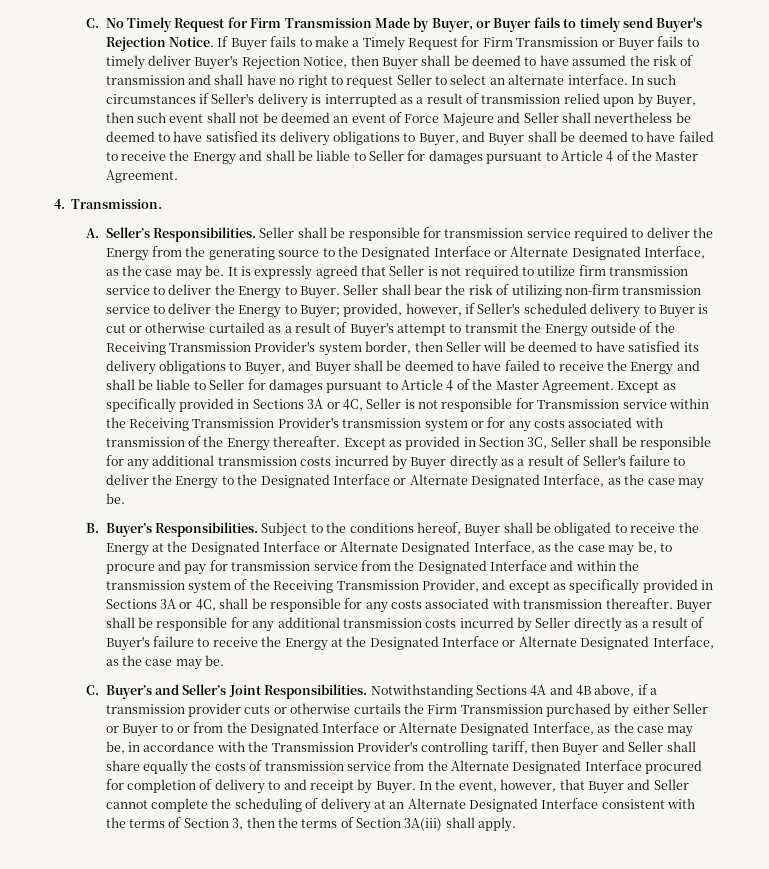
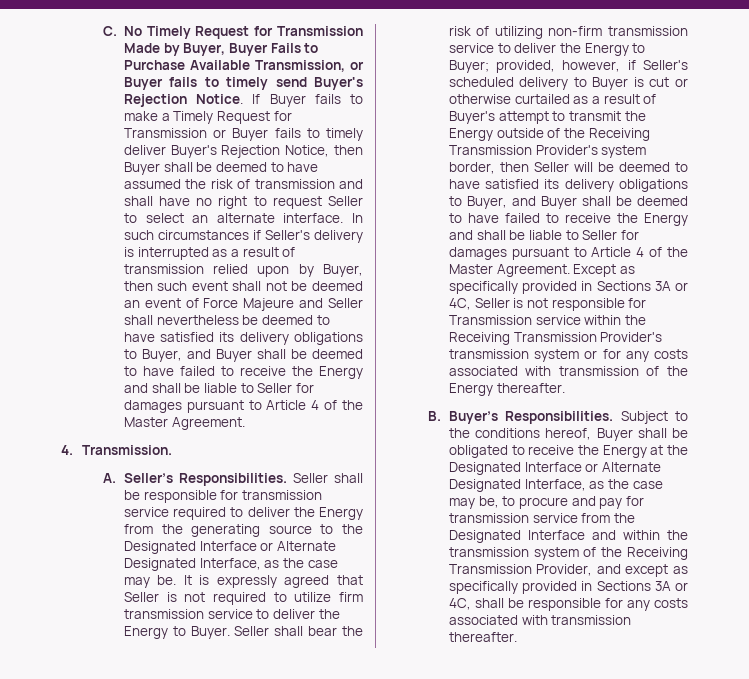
[250,18,282,28] Firm -> (274, 31) none
(473, 25) none -> [228,43,319,56] [123,60,345,72] Buyer Fails to Purchase Available Transmission,
[482,37,513,47] Firm -> (292, 116) none
[343,436,711,450] [105,455,686,470] [105,474,704,489] [105,493,125,504] Except as provided in Section 3C, Seller shall be responsible for any additional transmission costs incurred by Buyer directly as a result of Seller's failure to deliver the Energy to the Designated Interface or Alternate Designated Interface, as the case may be. -> (565, 388) none
[675,600,712,613] [105,617,705,632] [105,636,714,651] [105,655,225,670] [86,684,658,699] [105,703,709,718] [105,722,694,737] [105,741,696,756] [105,760,703,775] [105,779,689,794] [105,798,696,813] [105,817,517,832] Buyer shall be responsible for any additional transmission costs incurred by Seller directly as a result of Buyer's failure to receive the Energy at the Designated Interface or Alternate Designated Interface, as the case may be. // C. Buyer’s and Seller’s Joint Responsibilities. Notwithstanding Sections 4A and 4B above, if a transmission provider cuts or otherwise curtails the Firm Transmission purchased by either Seller or Buyer to or from the Designated Interface or Alternate Designated Interface, as the case may be, in accordance with the Transmission Provider's controlling tariff, then Buyer and Seller shall share equally the costs of transmission service from the Alternate Designated Interface procured for completion of delivery to and receipt by Buyer. In the event, however, that Buyer and Seller cannot complete the scheduling of delivery at an Alternate Designated Interface consistent with the terms of Section 3, then the terms of Section 3A(iii) shall apply. -> (517, 637) none

